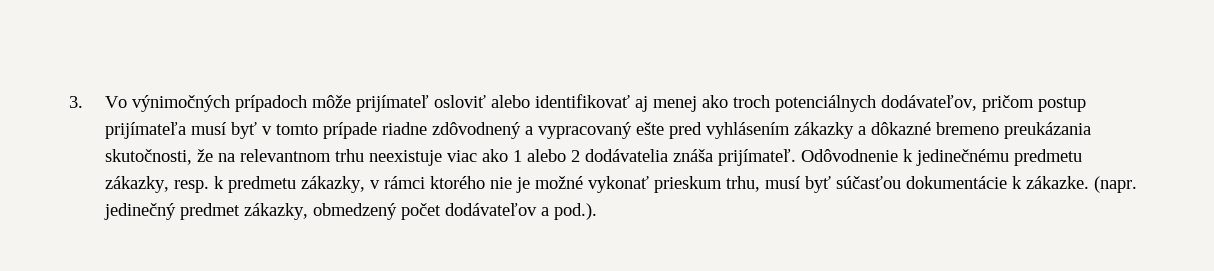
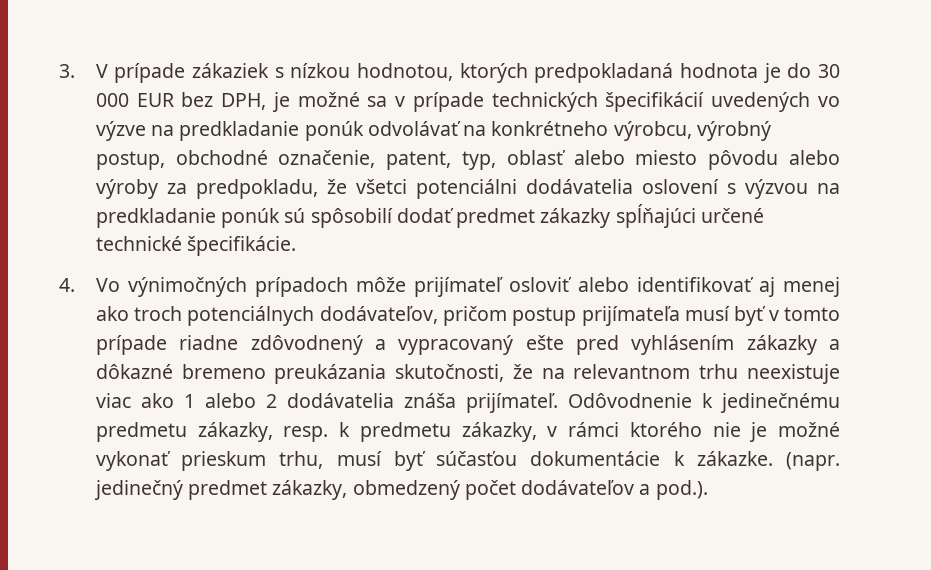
(83, 102) none -> [95,63,841,83] [95,92,840,112] [95,121,771,141] [95,150,840,170] [95,179,840,199] [95,204,764,228] [95,236,297,256] [59,278,75,292] V prípade zákaziek s nízkou hodnotou, ktorých predpokladaná hodnota je do 30 000 EUR bez DPH, je možné sa v prípade technických špecifikácií uvedených vo výzve na predkladanie ponúk odvolávať na konkrétneho výrobcu, výrobný postup, obchodné označenie, patent, typ, oblasť alebo miesto pôvodu alebo výroby za predpokladu, že všetci potenciálni dodávatelia oslovení s výzvou na predkladanie ponúk sú spôsobilí dodať predmet zákazky spĺňajúci určené technické špecifikácie. // 4.

